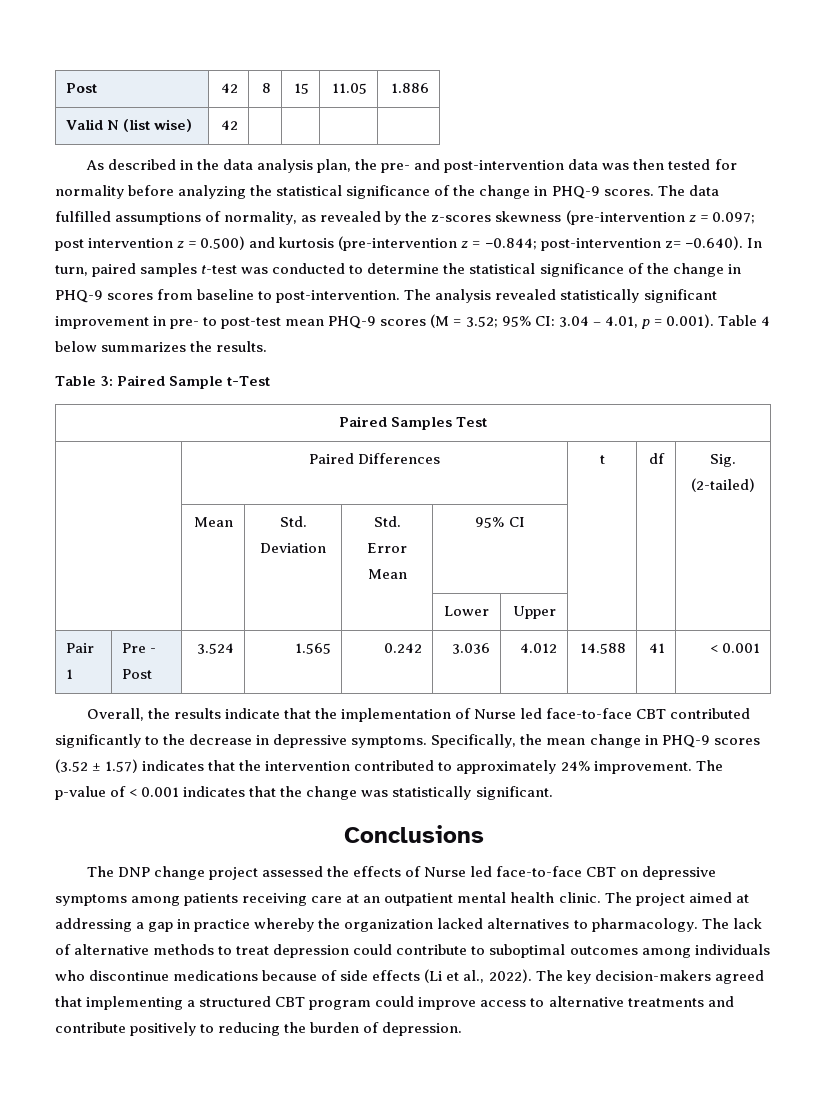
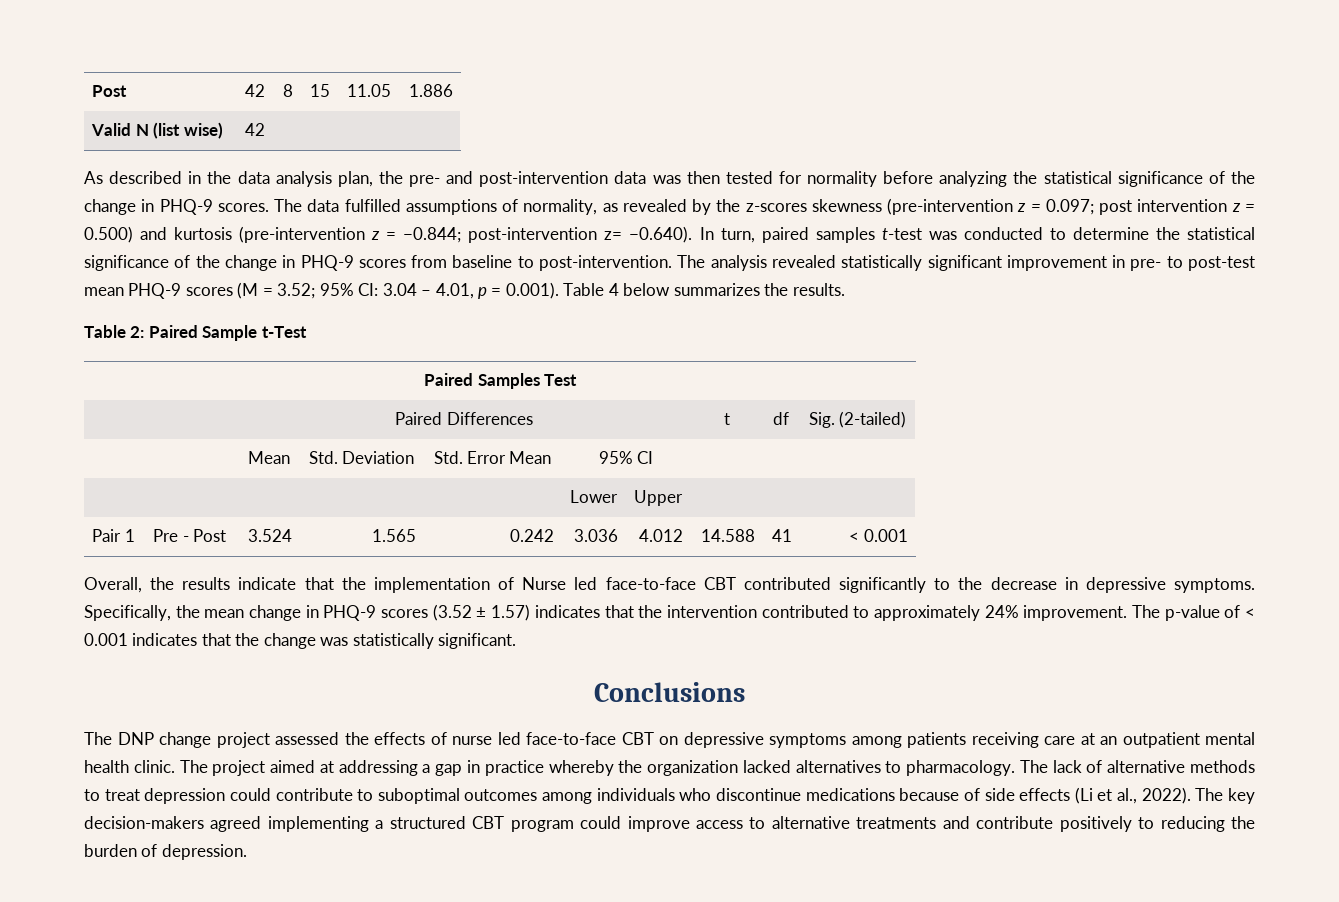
[100,376,114,386] 3: -> [130,326,145,338] 2:
[424,867,467,877] Nurse -> [452,736,492,745] nurse
[55,996,82,1007] that -> (262, 824) none

